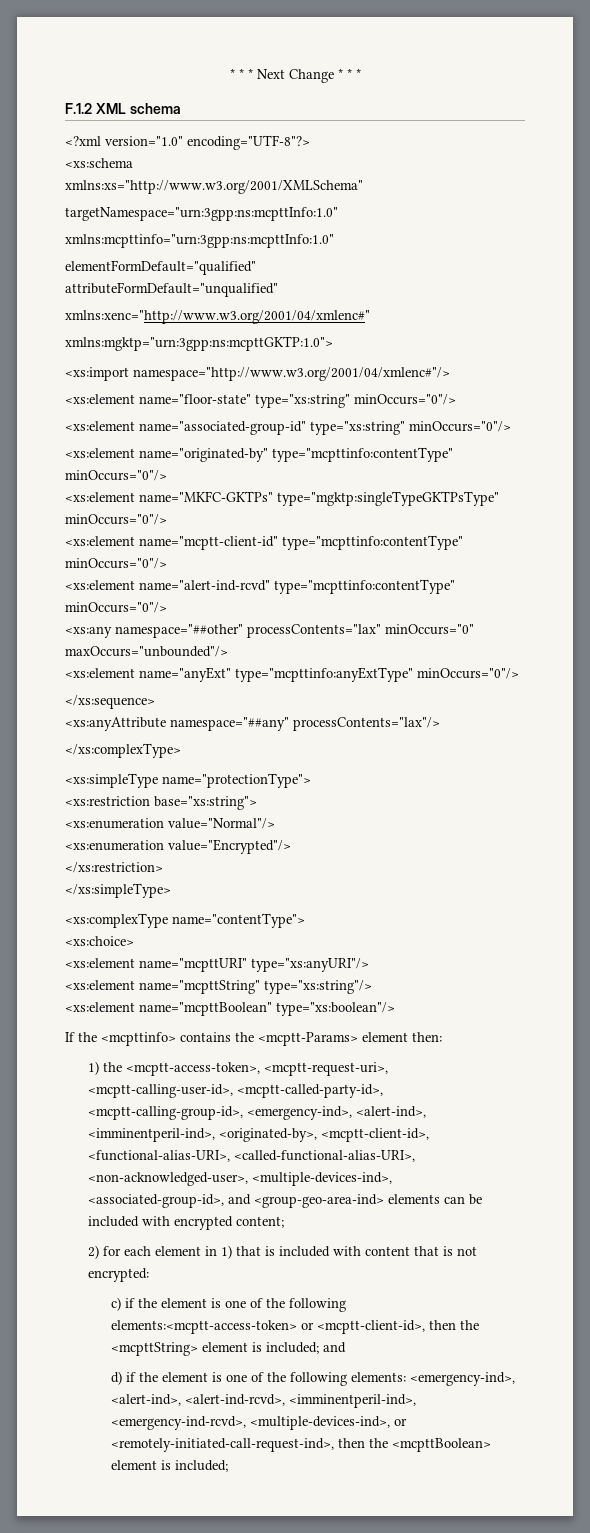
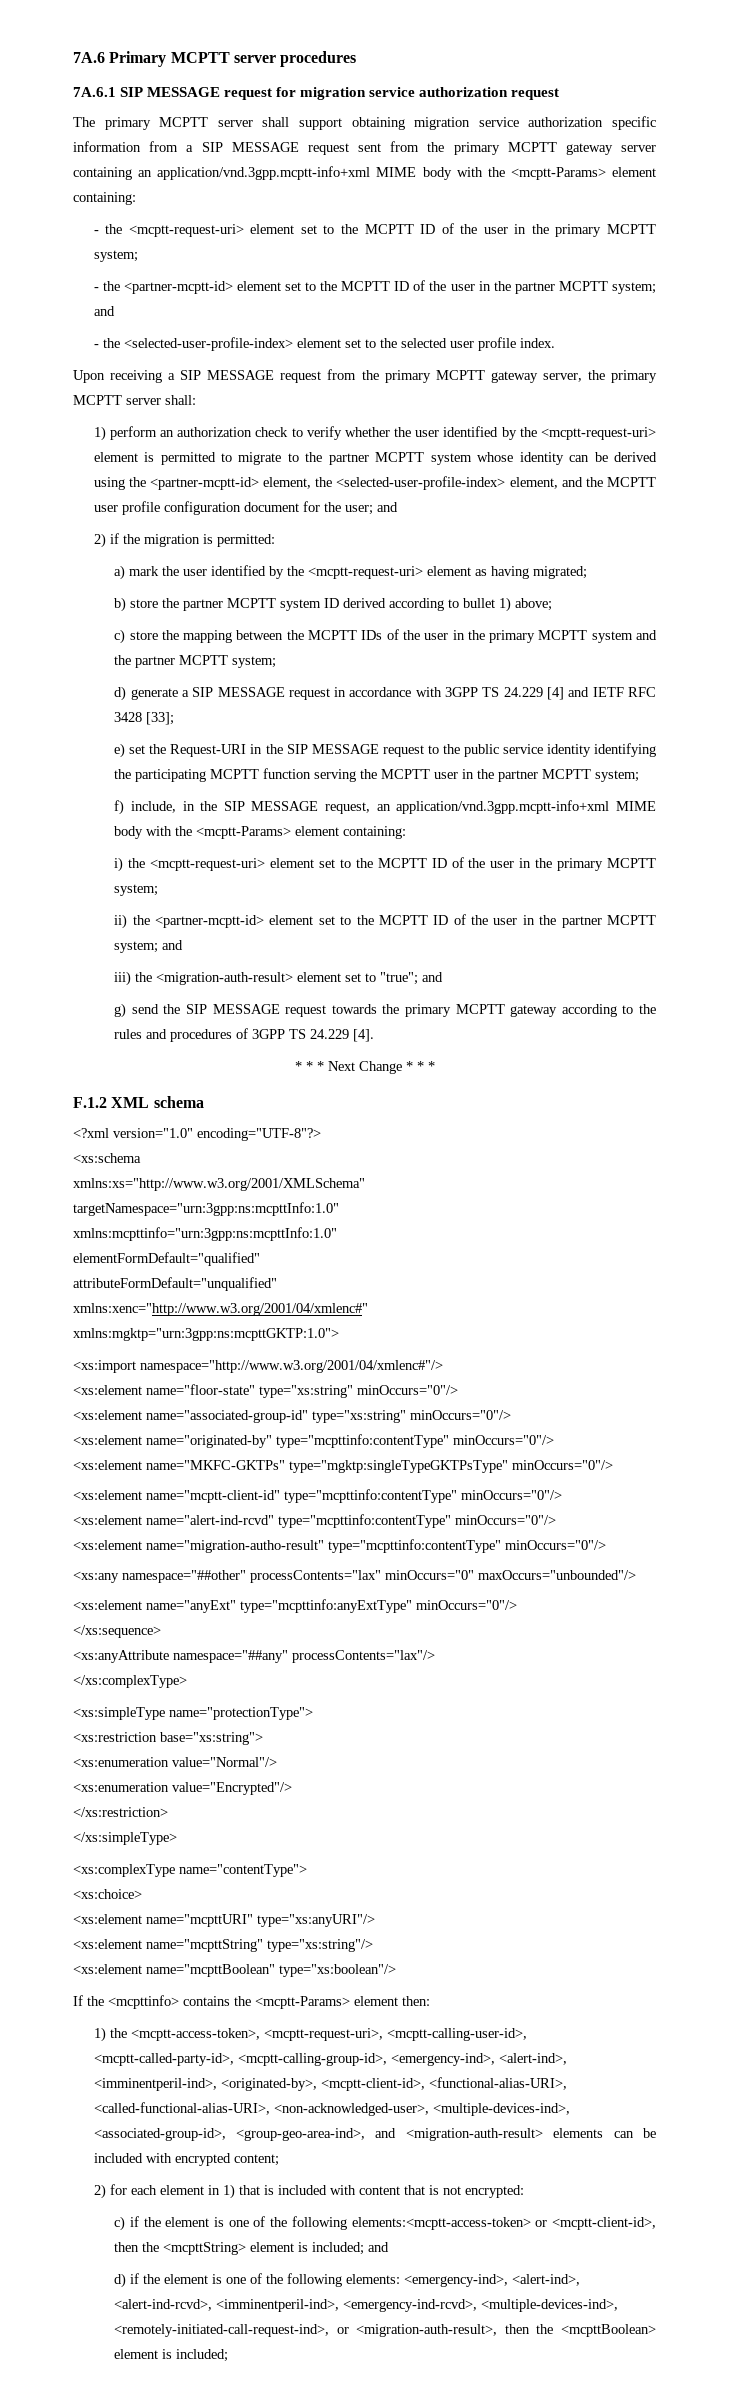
(229, 73) none -> [73,51,357,67] [73,87,560,100] [73,116,657,130] [73,141,657,155] [73,166,656,180] [73,192,136,205] [93,223,656,237] [93,250,138,262] [93,280,657,294] [93,306,115,316] [93,337,555,351] [73,369,658,383] [73,395,196,405] [93,426,656,441] [93,452,657,465] [93,476,657,490] [93,501,398,515] [93,533,275,548] [114,565,588,580] [114,597,553,612] [114,629,657,644] [114,655,277,668] [114,686,656,701] [114,712,175,725] [114,743,656,758] [114,768,640,782] [114,800,656,815] [114,826,407,839] [114,857,657,872] [114,884,159,896] [114,914,657,929] [114,940,184,953] [114,971,444,986] [114,1003,657,1018] [114,1028,375,1042] 7A.6 Primary MCPTT server procedures // 7A.6.1 SIP MESSAGE request for migration service authorization request // The primary MCPTT server shall support obtaining migration service authorization specific information from a SIP MESSAGE request sent from the primary MCPTT gateway server containing an application/vnd.3gpp.mcptt-info+xml MIME body with the <mcptt-Params> element containing: // - the <mcptt-request-uri> element set to the MCPTT ID of the user in the primary MCPTT system; // - the <partner-mcptt-id> element set to the MCPTT ID of the user in the partner MCPTT system; and // - the <selected-user-profile-index> element set to the selected user profile index. // Upon receiving a SIP MESSAGE request from the primary MCPTT gateway server, the primary MCPTT server shall: // 1) perform an authorization check to verify whether the user identified by the <mcptt-request-uri> element is permitted to migrate to the partner MCPTT system whose identity can be derived using the <partner-mcptt-id> element, the <selected-user-profile-index> element, and the MCPTT user profile configuration document for the user; and // 2) if the migration is permitted: // a) mark the user identified by the <mcptt-request-uri> element as having migrated; // b) store the partner MCPTT system ID derived according to bullet 1) above; // c) store the mapping between the MCPTT IDs of the user in the primary MCPTT system and the partner MCPTT system; // d) generate a SIP MESSAGE request in accordance with 3GPP TS 24.229 [4] and IETF RFC 3428 [33]; // e) set the Request-URI in the SIP MESSAGE request to the public service identity identifying the participating MCPTT function serving the MCPTT user in the partner MCPTT system; // f) include, in the SIP MESSAGE request, an application/vnd.3gpp.mcptt-info+xml MIME body with the <mcptt-Params> element containing: // i) the <mcptt-request-uri> element set to the MCPTT ID of the user in the primary MCPTT system; // ii) the <partner-mcptt-id> element set to the MCPTT ID of the user in the partner MCPTT system; and // iii) the <migration-auth-result> element set to "true"; and // g) send the SIP MESSAGE request towards the primary MCPTT gateway according to the rules and procedures of 3GPP TS 24.229 [4]. //
(167, 607) none -> [73,1539,606,1553] // <xs:element name="migration-autho-result" type="mcpttinfo:contentType" minOccurs="0"/>
[228,1194,385,1208] and <group-geo-area-ind> -> [236,2128,543,2141] <group-geo-area-ind>, and <migration-auth-result>
[394,1418,408,1426] [111,1438,335,1452] or <remotely-initiated-call-request-ind>, -> [114,2324,498,2337] <remotely-initiated-call-request-ind>, or <migration-auth-result>,

